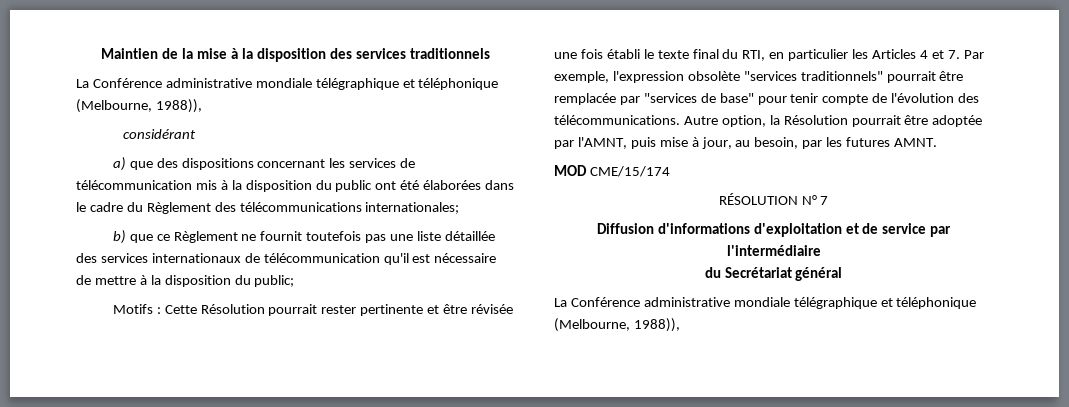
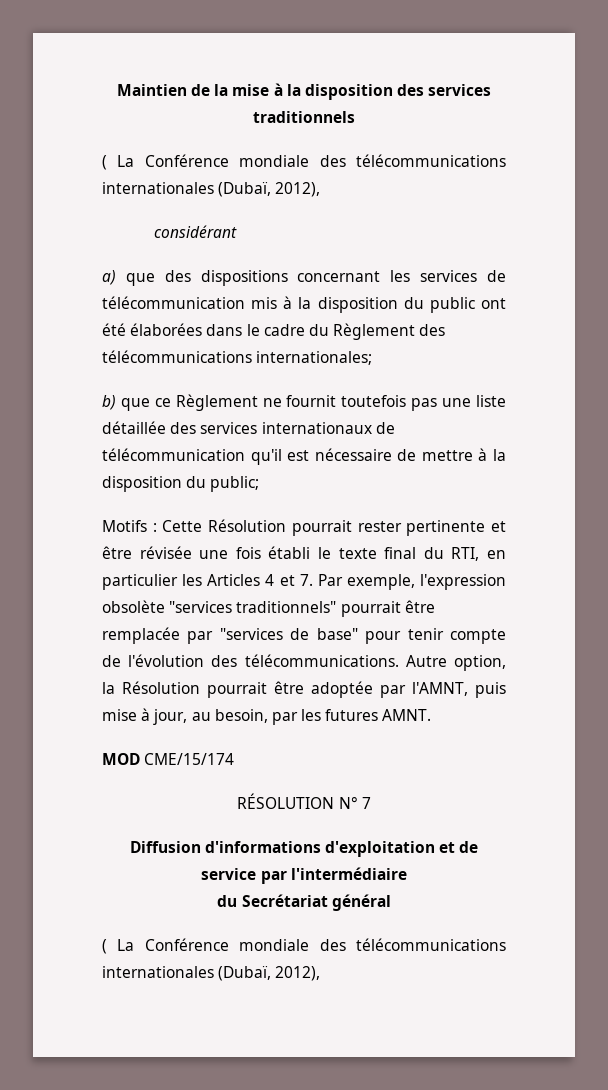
[76,78,499,90] [76,99,202,113] La Conférence administrative mondiale télégraphique et téléphonique (Melbourne, 1988)), -> [102,154,506,170] [102,182,321,197] ( La Conférence mondiale des télécommunications internationales (Dubaï, 2012),
[554,297,977,309] [554,318,680,332] La Conférence administrative mondiale télégraphique et téléphonique (Melbourne, 1988)), -> [102,938,506,954] [102,966,321,981] ( La Conférence mondiale des télécommunications internationales (Dubaï, 2012),

